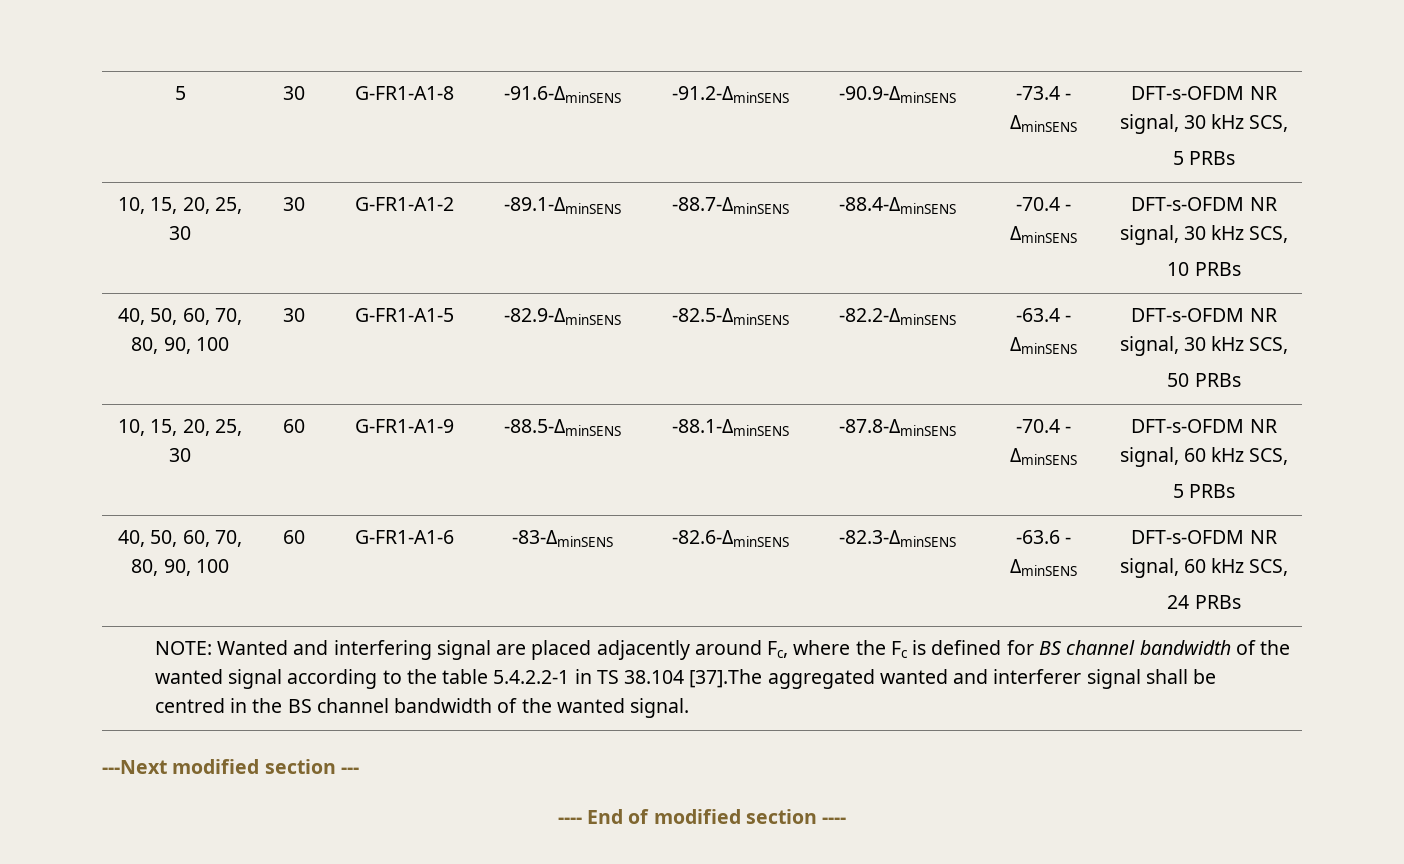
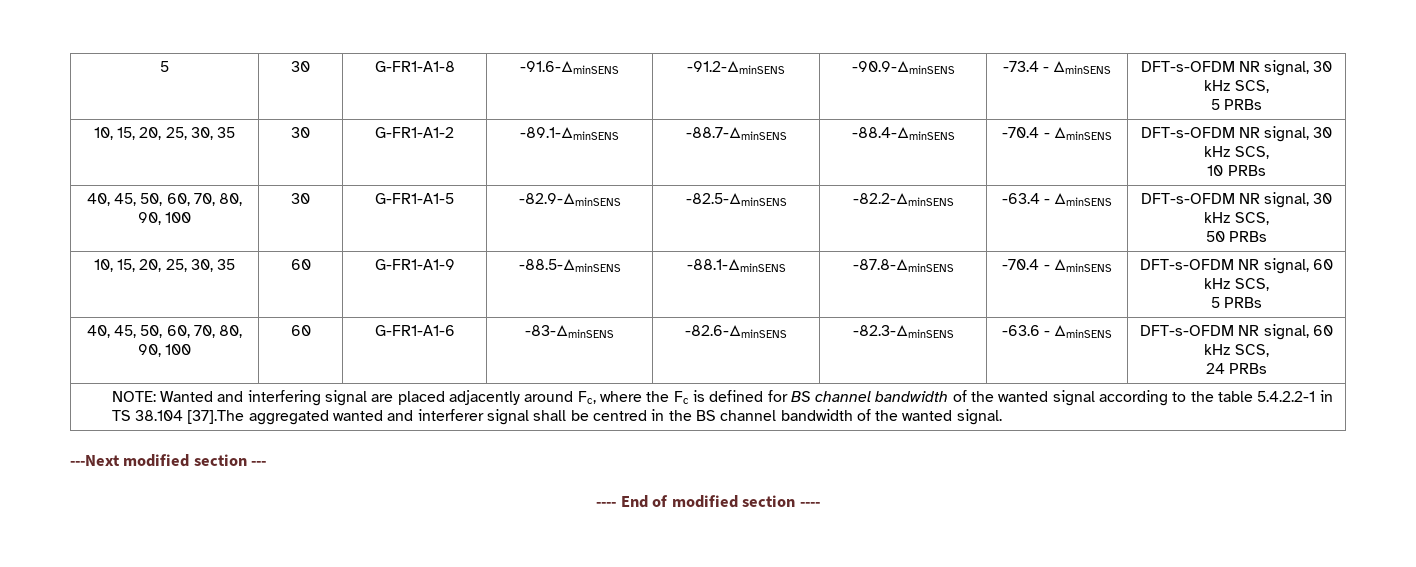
[169,226,191,240] 30 -> [190,127,236,140] 30, 35
(146, 316) none -> [114,193,137,206] 45,
[169,448,191,462] 30 -> [190,259,236,272] 30, 35
(146, 538) none -> [114,325,137,338] 45,

